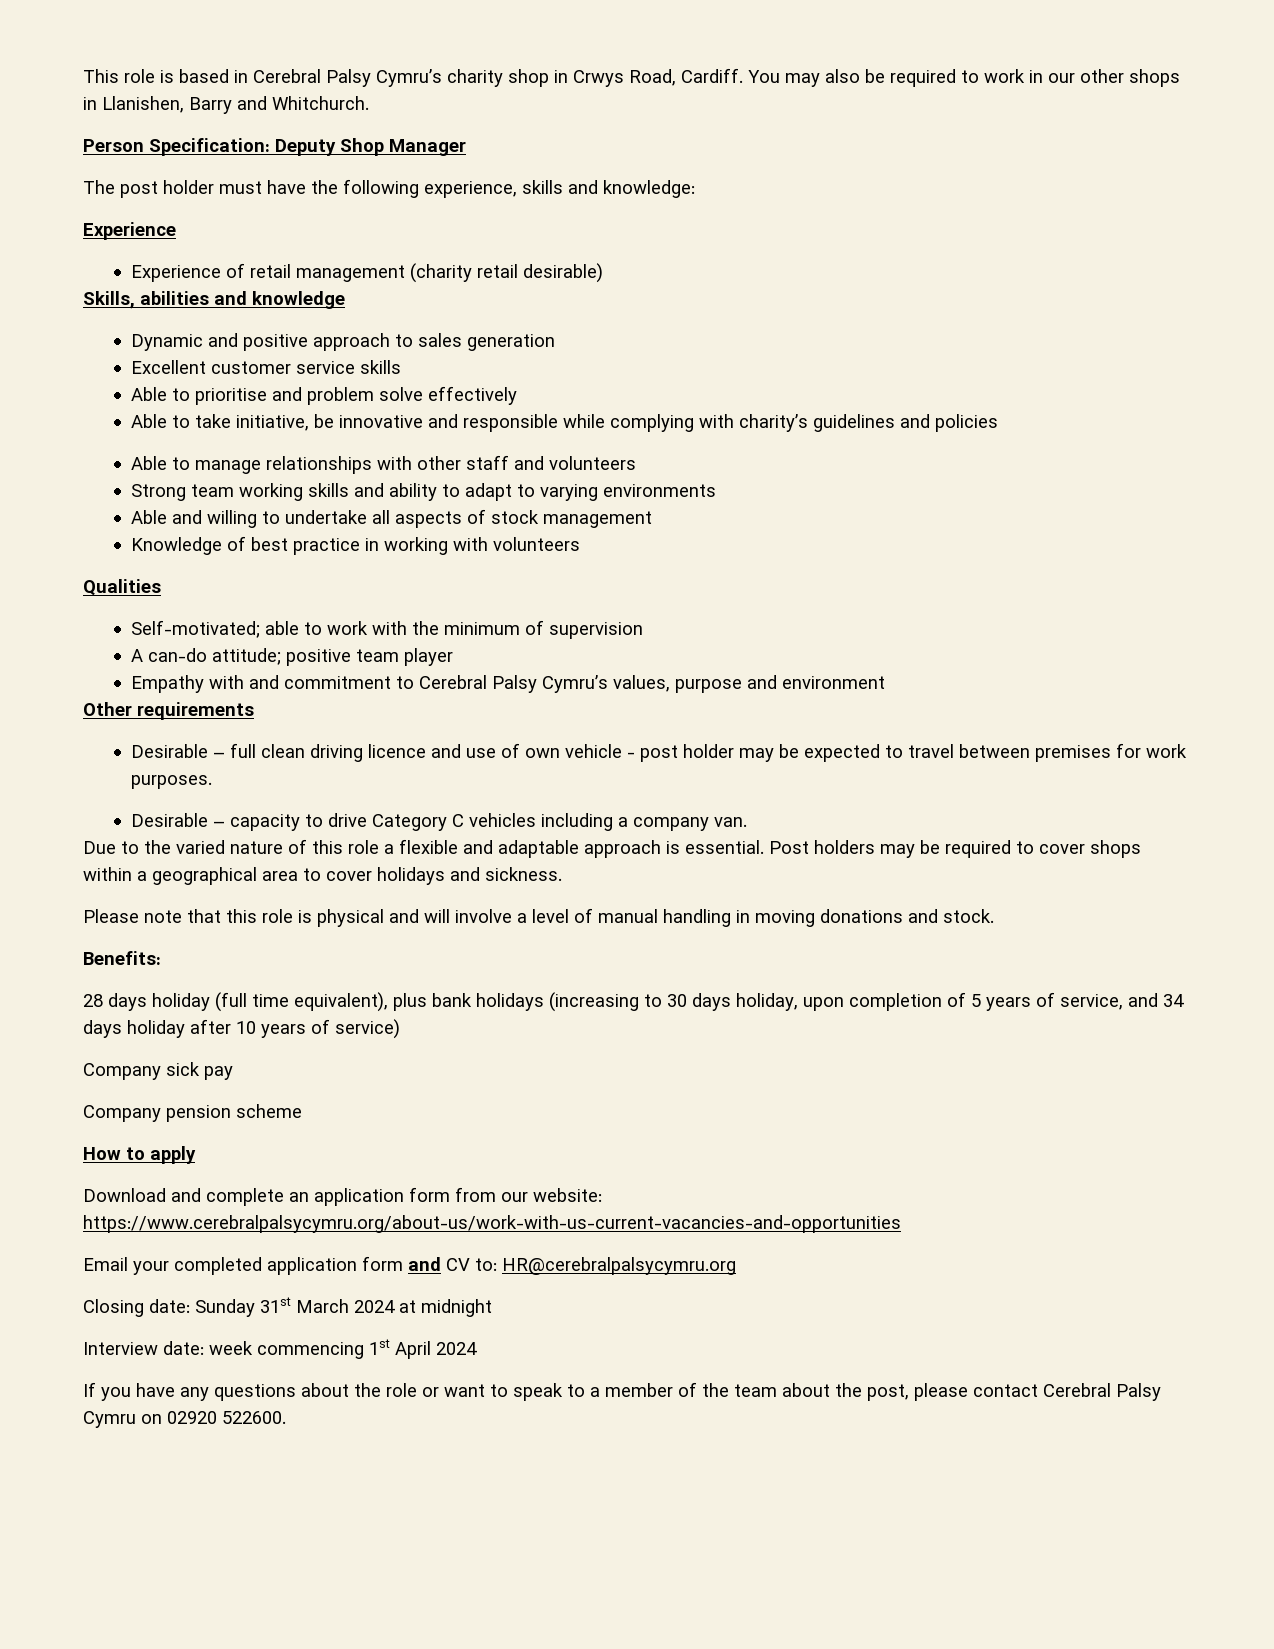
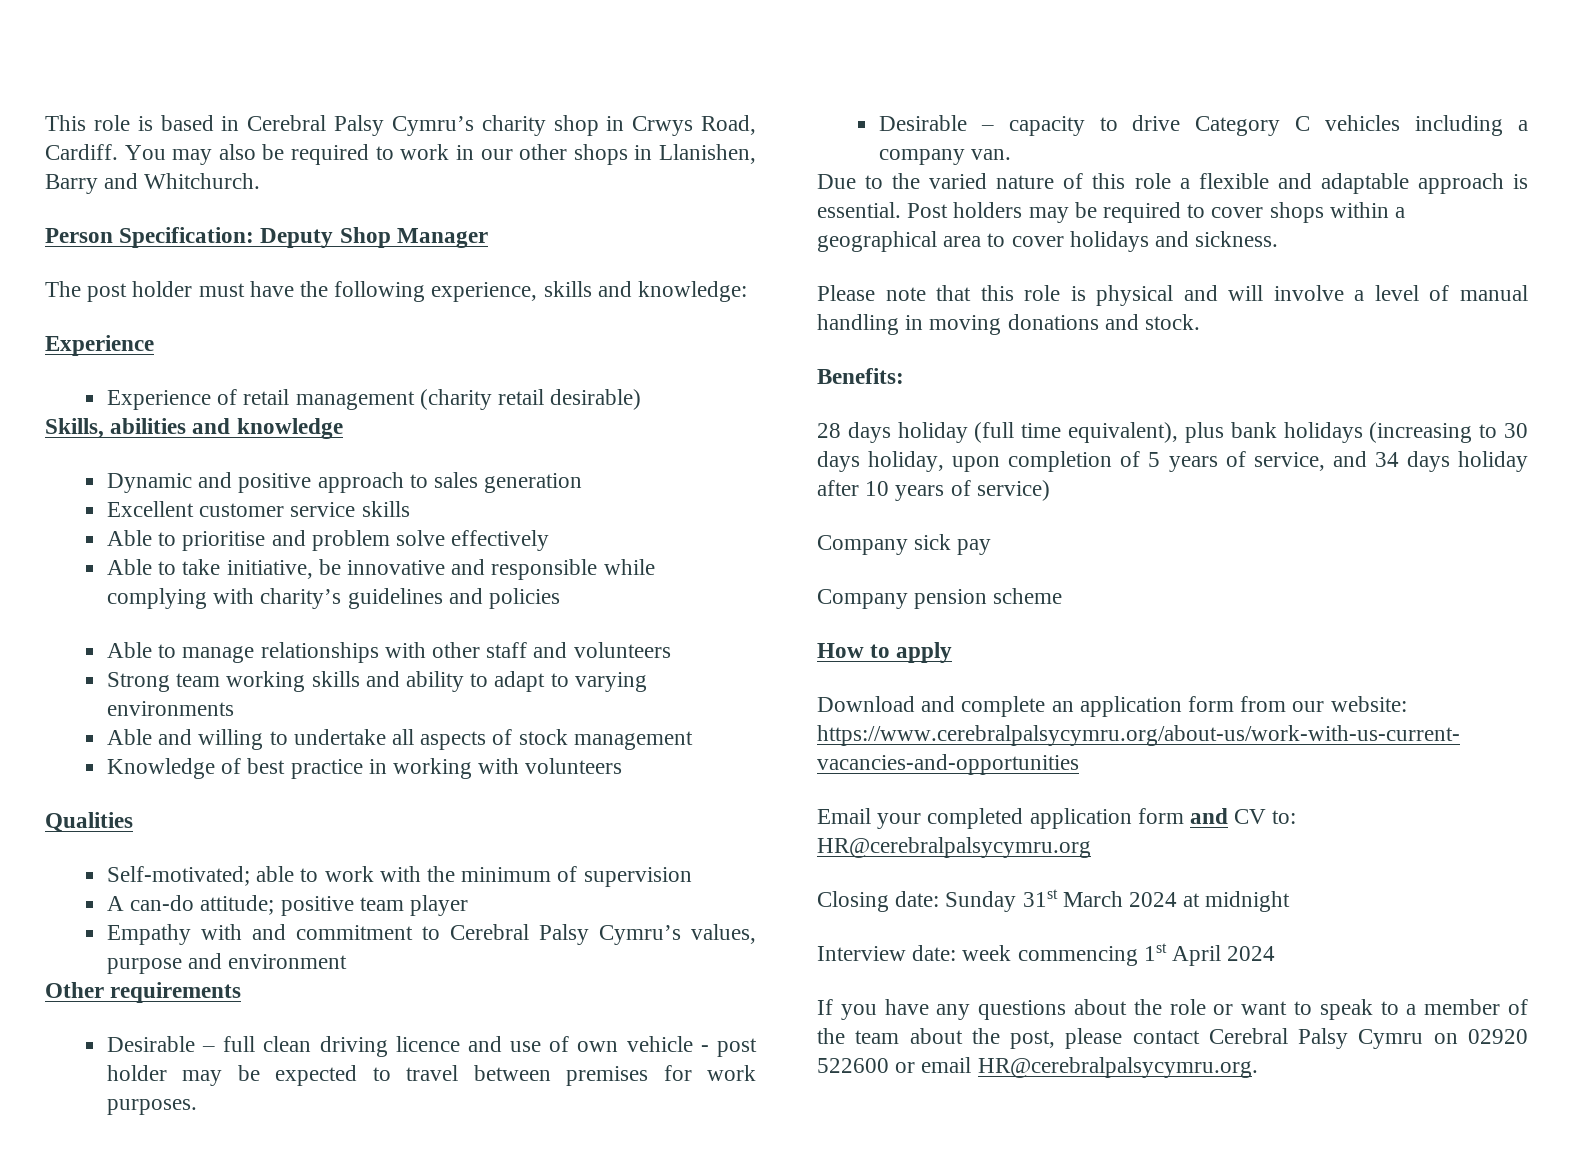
[222,1411,286,1424] 522600. -> [817,1057,1258,1078] 522600 or email HR@cerebralpalsycymru.org.

